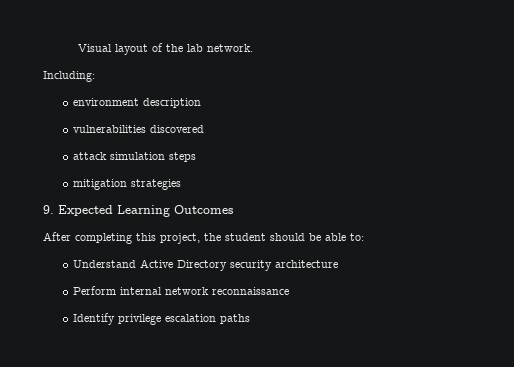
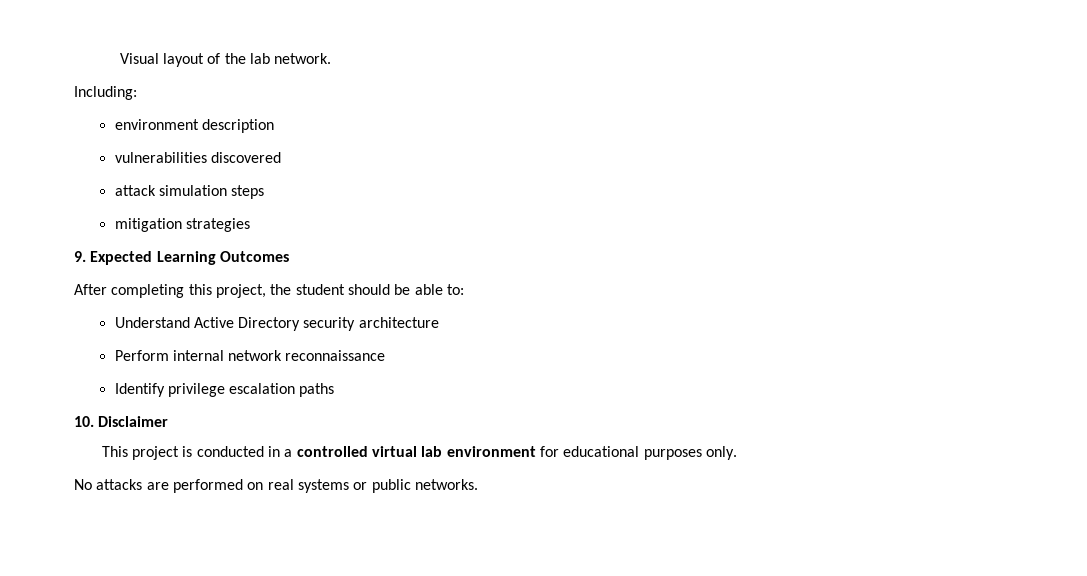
(250, 319) none -> [74,416,169,427] [101,446,737,460] [74,479,478,493] // 10. Disclaimer // This project is conducted in a controlled virtual lab environment for educational purposes only. // No attacks are performed on real systems or public networks.

